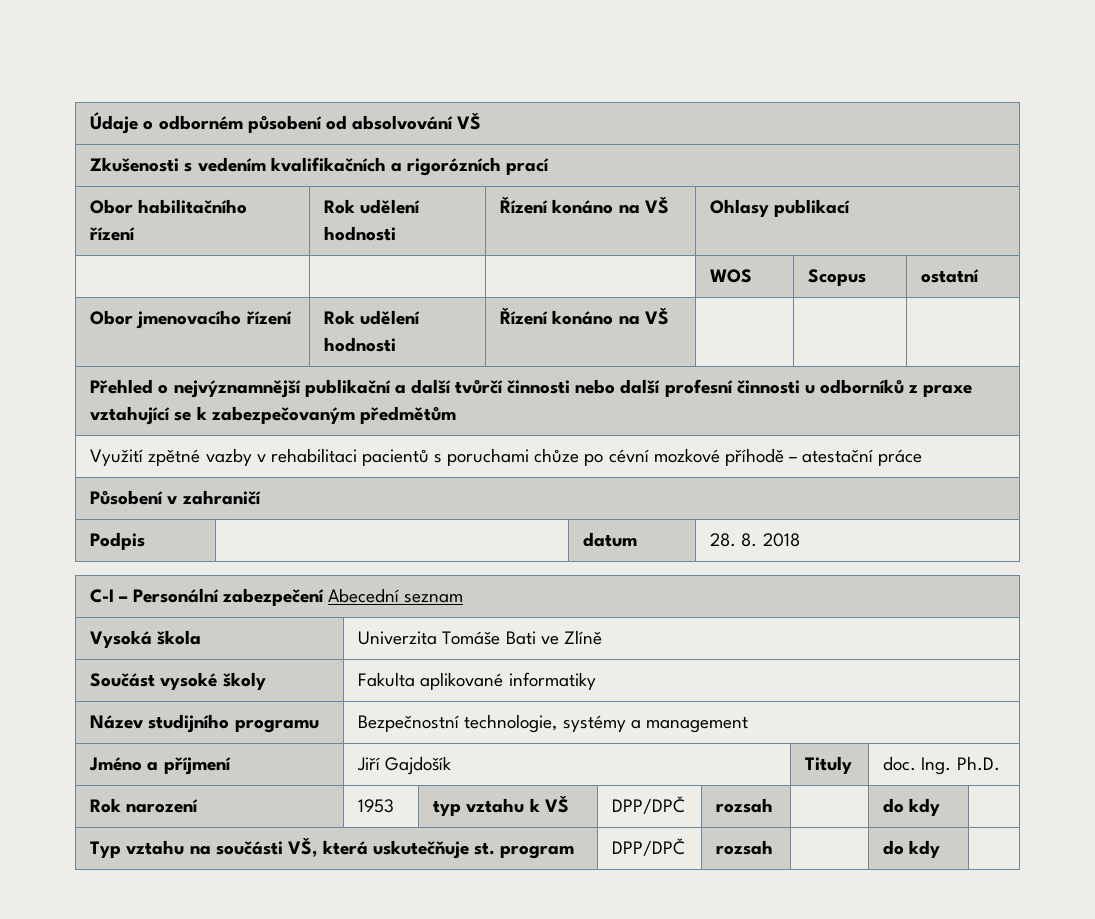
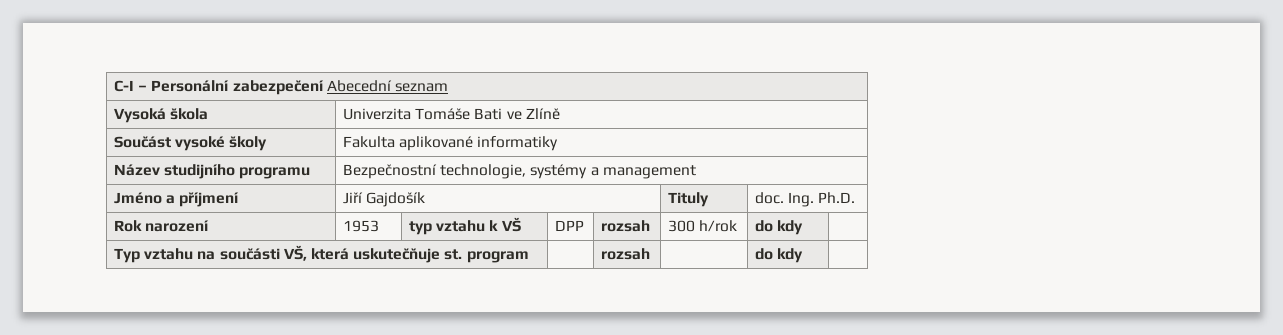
[90,112,482,134] [90,157,550,176] [90,199,248,214] [90,227,136,241] [324,199,421,214] [324,226,397,241] [500,196,669,214] [710,199,851,217] [710,269,753,283] [808,269,867,286] [921,269,980,283] [90,310,292,329] [324,310,421,325] [324,337,397,352] [500,307,669,325] [90,379,973,398] [90,406,456,425] [90,448,923,466] [90,490,261,505] [90,532,146,550] [583,532,638,547] [710,533,800,547] Údaje o odborném působení od absolvování VŠ // Zkušenosti s vedením kvalifikačních a rigorózních prací // Obor habilitačního řízení | Rok udělení hodnosti | Řízení konáno na VŠ | Ohlasy publikací // | | | WOS | Scopus | ostatní // Obor jmenovacího řízení | Rok udělení hodnosti | Řízení konáno na VŠ | | | // Přehled o nejvýznamnější publikační a další tvůrčí činnosti nebo další profesní činnosti u odborníků z praxe vztahující se k zabezpečovaným předmětům // Využití zpětné vazby v rehabilitaci pacientů s poruchami chůze po cévní mozkové příhodě – atestační práce // Působení v zahraničí // Podpis | | datum | 28. 8. 2018 // -> (114, 86) none
[612,796,686,814] [716,798,774,813] DPP/DPČ | rozsah | -> [555,220,585,231] [601,220,651,232] [668,220,738,232] DPP | rozsah | 300 h/rok
[612,838,686,856] DPP/DPČ -> (529, 257) none

